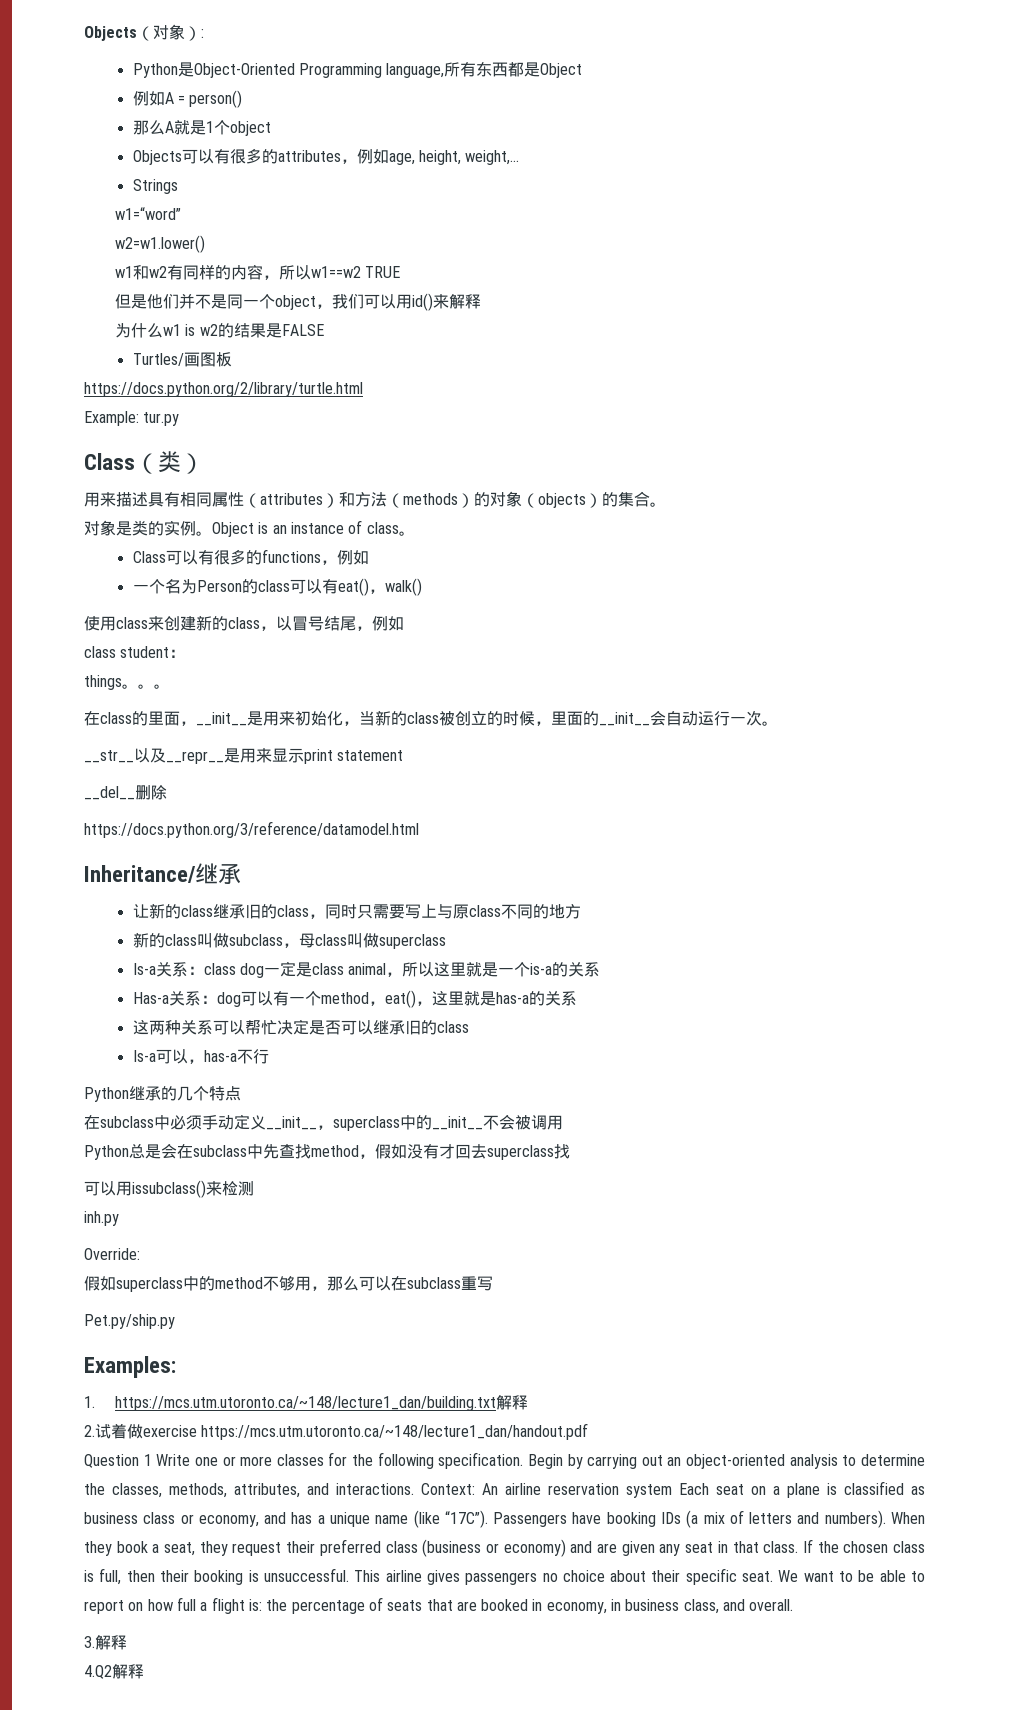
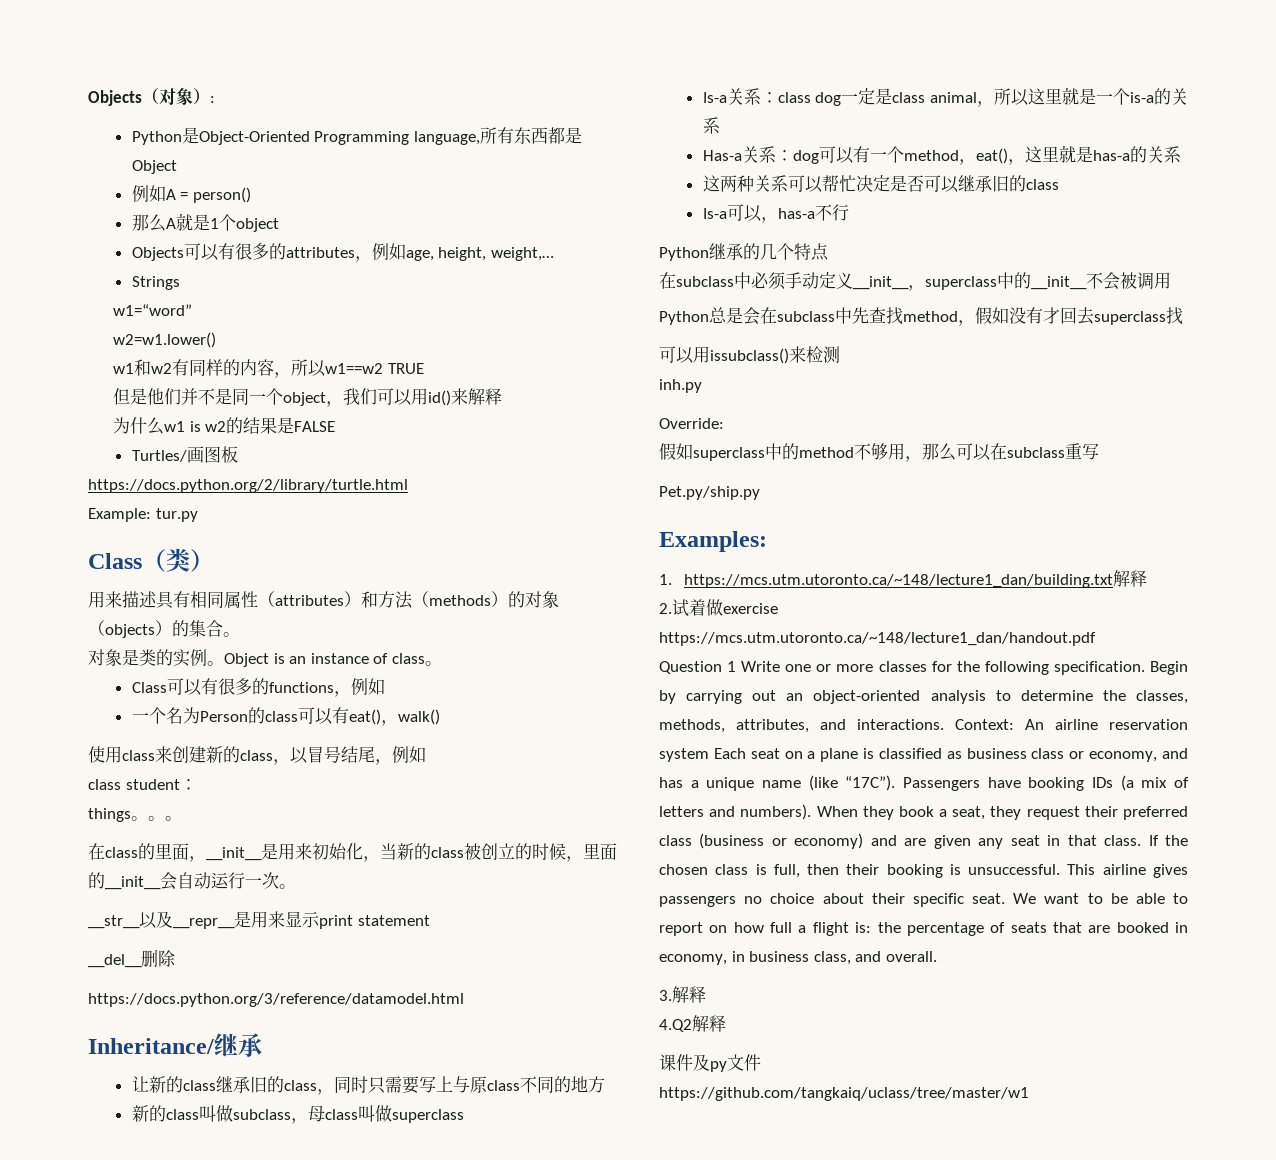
(144, 1671) none -> [659,1054,761,1072] [659,1087,1029,1101] // 课件及py文件 // https://github.com/tangkaiq/uclass/tree/master/w1

